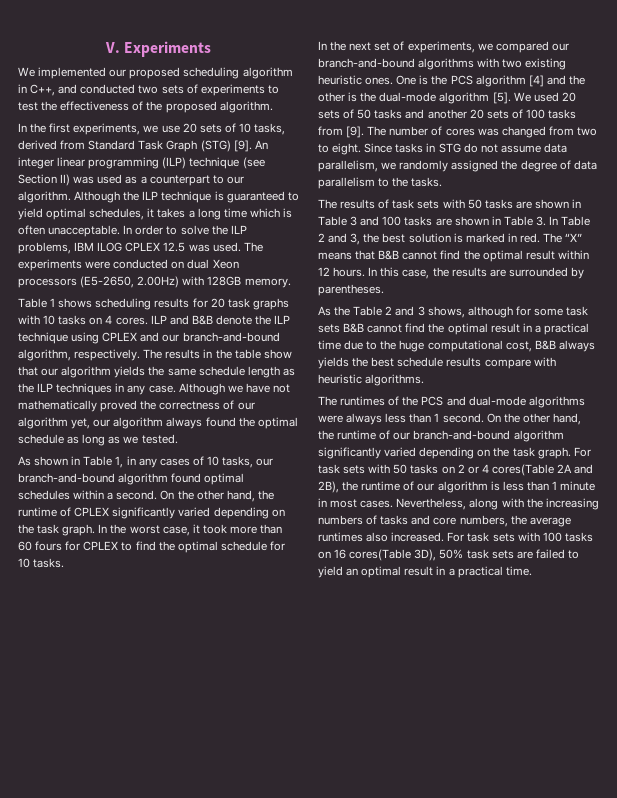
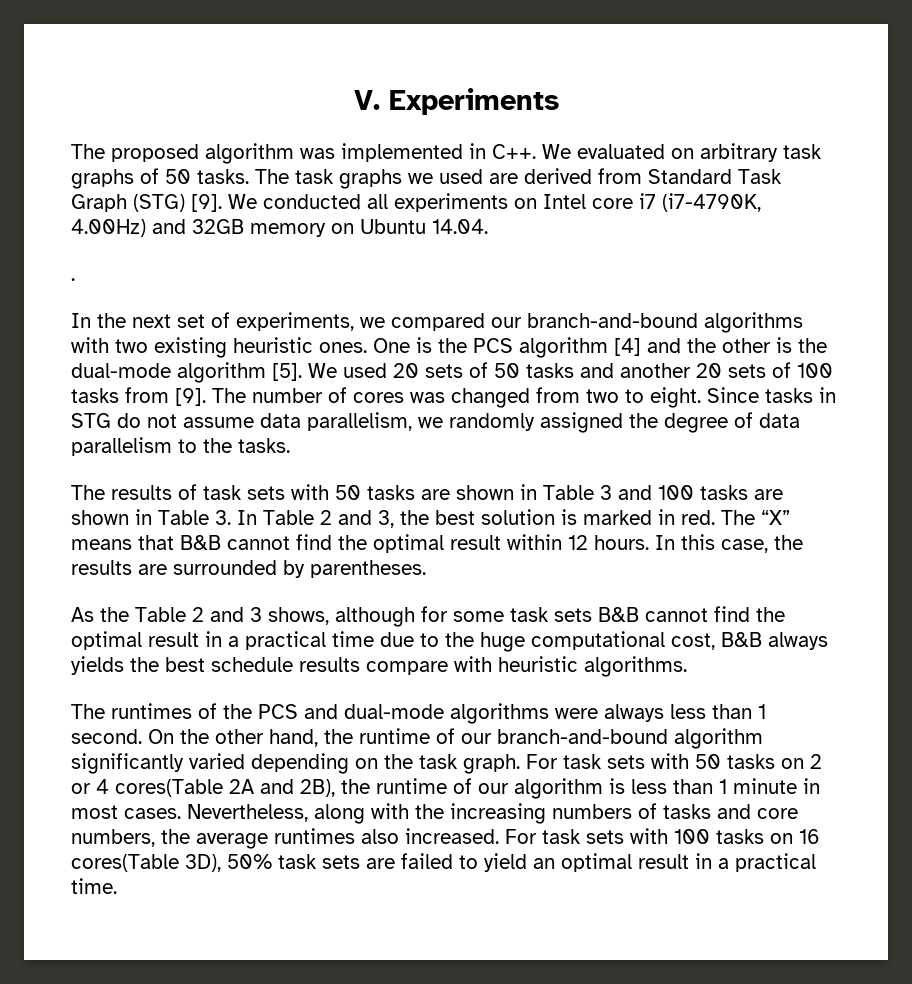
[18,67,293,79] [18,84,279,96] [18,101,273,113] [18,123,286,135] We implemented our proposed scheduling algorithm in C++, and conducted two sets of experiments to test the effectiveness of the proposed algorithm. // In the first experiments, we use 20 sets of 10 tasks, -> [71,143,822,164] [71,168,518,189] The proposed algorithm was implemented in C++. We evaluated on arbitrary task graphs of 50 tasks. The task graphs we used are
[254,140,268,149] [18,157,265,169] [18,174,244,186] [18,191,299,203] [18,208,292,220] [18,225,247,237] [18,242,263,254] [18,259,239,271] [18,276,291,288] [18,298,289,310] [18,315,291,325] [18,332,280,344] [18,349,292,361] [18,366,295,378] [18,383,290,395] [18,400,255,412] [18,417,298,429] [18,434,178,446] [18,456,274,468] [18,473,245,485] [18,490,274,502] [18,507,285,519] [18,524,283,536] [18,541,285,553] [18,558,65,568] An integer linear programming (ILP) technique (see Section II) was used as a counterpart to our algorithm. Although the ILP technique is guaranteed to yield optimal schedules, it takes a long time which is often unacceptable. In order to solve the ILP problems, IBM ILOG CPLEX 12.5 was used. The experiments were conducted on dual Xeon processors (E5-2650, 2.00Hz) with 128GB memory. // Table 1 shows scheduling results for 20 task graphs with 10 tasks on 4 cores. ILP and B&B denote the ILP technique using CPLEX and our branch-and-bound algorithm, respectively. The results in the table show that our algorithm yields the same schedule length as the ILP techniques in any case. Although we have not mathematically proved the correctness of our algorithm yet, our algorithm always found the optimal schedule as long as we tested. // As shown in Table 1, in any cases of 10 tasks, our branch-and-bound algorithm found optimal schedules within a second. On the other hand, the runtime of CPLEX significantly varied depending on the task graph. In the worst case, it took more than 60 fours for CPLEX to find the optimal schedule for 10 tasks. -> [228,193,761,212] [71,219,488,237] [71,278,75,281] We conducted all experiments on Intel core i7 (i7-4790K, 4.00Hz) and 32GB memory on Ubuntu 14.04. // .

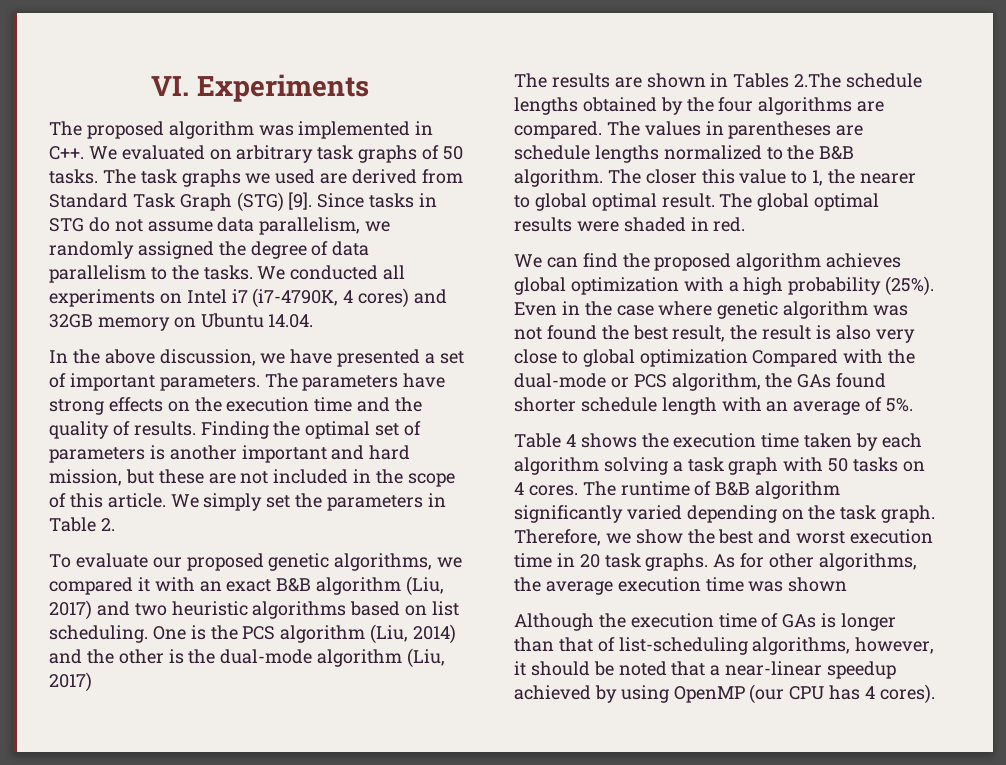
[353,90,380,110] V. -> [151,76,190,96] VI.
[228,193,761,212] [71,219,488,237] [71,278,75,281] [71,312,803,333] [71,337,827,358] [71,362,833,383] [71,387,701,408] We conducted all experiments on Intel core i7 (i7-4790K, 4.00Hz) and 32GB memory on Ubuntu 14.04. // . // In the next set of experiments, we compared our branch-and-bound algorithms with two existing heuristic ones. One is the PCS algorithm [4] and the other is the dual-mode algorithm [5]. We used 20 sets of 50 tasks and another 20 sets of 100 tasks from [9]. The number of cores was changed from two to eight. -> (313, 201) none
[71,484,783,500] [71,509,790,528] [71,534,803,553] [71,560,426,578] [71,606,785,627] [71,631,828,652] [71,656,687,677] [71,703,766,724] [71,728,668,747] // The results of task sets with 50 tasks are shown in Table 3 and 100 tasks are shown in Table 3. In Table 2 and 3, the best solution is marked in red. The “X” means that B&B cannot find the optimal result within 12 hours. In this case, the results are surrounded by parentheses. // As the Table 2 and 3 shows, although for some task sets B&B cannot find the optimal result in a practical time due to the huge computational cost, B&B always yields the best schedule results compare with heuristic algorithms. // The runtimes of the PCS and dual-mode algorithms were always less than 1 second. On the other hand, the runtime of our branch-and-bound -> [257,265,406,280] [49,288,448,308] [49,313,314,331] [49,349,464,367] [49,373,446,391] [49,397,423,415] [49,421,422,439] [49,445,411,463] [49,469,455,487] [49,493,446,511] [49,517,115,532] [49,553,463,571] [49,576,445,596] [49,600,460,620] [49,624,457,644] [49,648,446,668] [49,672,92,692] [514,73,923,88] [514,97,885,115] [514,121,864,139] [514,145,855,163] [514,169,916,187] [514,193,880,211] [514,217,746,232] [514,253,902,271] [514,276,935,296] [514,301,909,319] [514,325,915,343] [514,349,916,367] [514,373,887,391] [514,397,914,415] [514,433,922,451] [514,457,925,475] [514,481,751,496] We conducted all experiments on Intel i7 (i7-4790K, 4 cores) and 32GB memory on Ubuntu 14.04. // In the above discussion, we have presented a set of important parameters. The parameters have strong effects on the execution time and the quality of results. Finding the optimal set of parameters is another important and hard mission, but these are not included in the scope of this article. We simply set the parameters in Table 2. // To evaluate our proposed genetic algorithms, we compared it with an exact B&B algorithm (Liu, 2017) and two heuristic algorithms based on list scheduling. One is the PCS algorithm (Liu, 2014) and the other is the dual-mode algorithm (Liu, 2017) // The results are shown in Tables 2.The schedule lengths obtained by the four algorithms are compared. The values in parentheses are schedule lengths normalized to the B&B algorithm. The closer this value to 1, the nearer to global optimal result. The global optimal results were shaded in red. // We can find the proposed algorithm achieves global optimization with a high probability (25%). Even in the case where genetic algorithm was not found the best result, the result is also very close to global optimization Compared with the dual-mode or PCS algorithm, the GAs found shorter schedule length with an average of 5%. // Table 4 shows the execution time taken by each algorithm solving a task graph with 50 tasks on 4 cores. The runtime of B&B
[526,753,822,769] [71,778,820,799] [71,803,798,824] [71,828,820,849] [71,853,816,872] [71,878,117,894] For task sets with 50 tasks on 2 or 4 cores(Table 2A and 2B), the runtime of our algorithm is less than 1 minute in most cases. Nevertheless, along with the increasing numbers of tasks and core numbers, the average runtimes also increased. For task sets with 100 tasks on 16 cores(Table 3D), 50% task sets are failed to yield an optimal result in a practical time. -> [514,529,934,546] [514,553,917,571] [514,577,848,595] [514,613,897,631] [514,637,935,655] [514,661,897,679] [514,684,935,704] Therefore, we show the best and worst execution time in 20 task graphs. As for other algorithms, the average execution time was shown // Although the execution time of GAs is longer than that of list-scheduling algorithms, however, it should be noted that a near-linear speedup achieved by using OpenMP (our CPU has 4 cores).

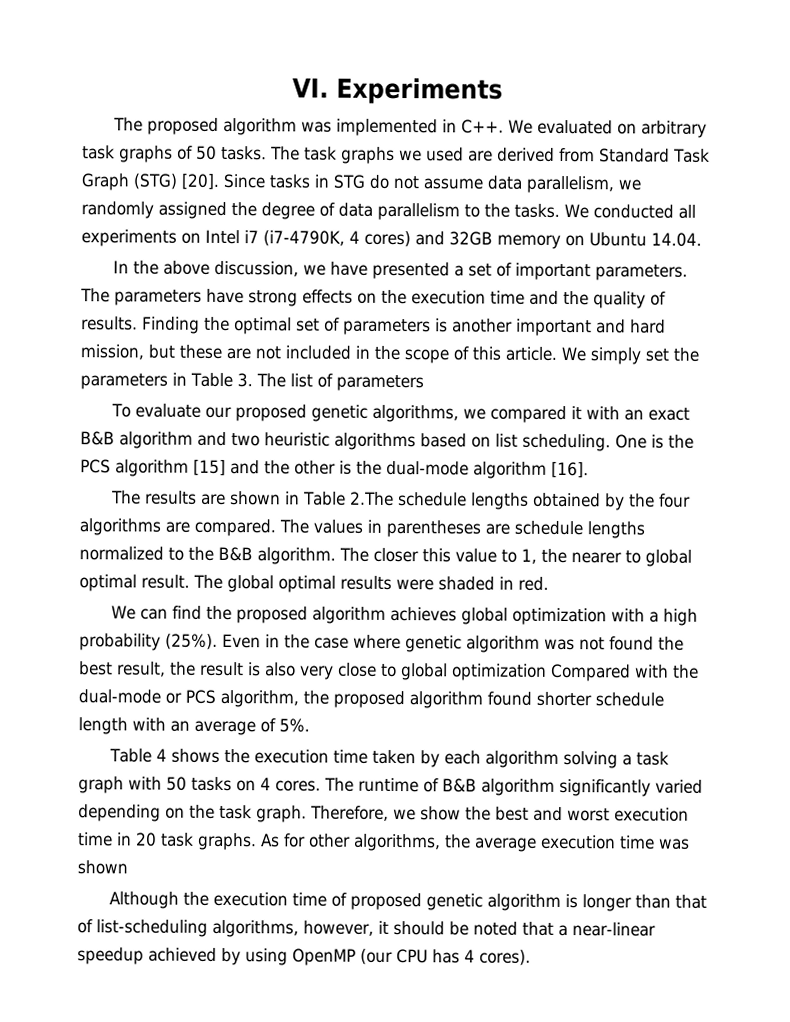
[288,192,313,210] [9]. -> [181,173,219,190] [20].
[100,518,115,531] 2. -> [236,373,424,392] 3. The list of parameters
[406,576,445,596] [49,600,92,620] (Liu, 2017) -> (193, 440) none
[370,624,457,644] (Liu, 2014) -> [193,459,226,476] [15]
[407,648,446,668] [49,672,92,692] (Liu, 2017) -> [551,461,589,479] [16].
[733,73,790,88] Tables -> [302,491,346,506] Table
[797,374,832,388] GAs -> [333,690,483,709] proposed algorithm
[782,614,817,628] GAs -> [349,892,561,911] proposed genetic algorithm

